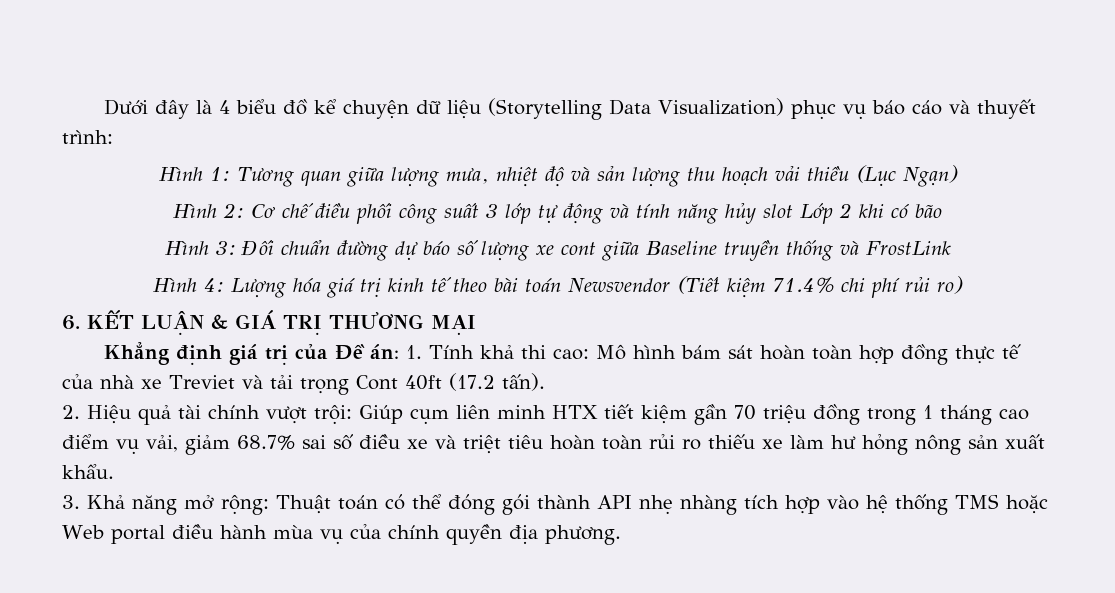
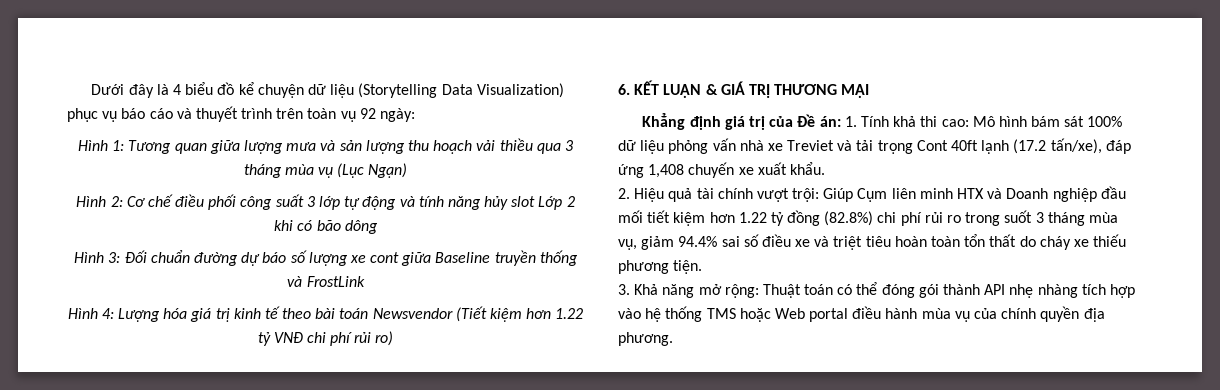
[62,130,113,144] trình: -> [241,108,416,122] trình trên toàn vụ 92 ngày:
[445,166,565,187] mưa, nhiệt độ -> [286,142,317,151] mưa
(849, 173) none -> [536,140,573,154] [243,164,333,178] qua 3 tháng mùa vụ
(942, 211) none -> [344,220,378,234] dông
[772,277,834,293] 71.4% -> [526,308,584,319] [257,332,303,346] hơn 1.22 tỷ VNĐ
[759,344,1021,365] [62,374,93,389] hoàn toàn hợp đồng thực tế của -> [1087,116,1123,127] [618,138,736,154] 100% dữ liệu phỏng vấn
[448,373,545,391] (17.2 tấn). -> [981,138,1131,154] [618,162,825,178] lạnh (17.2 tấn/xe), đáp ứng 1,408 chuyến xe xuất khẩu.
[410,409,449,424] cụm -> [857,188,888,202] Cụm
[604,404,1029,425] [62,434,295,455] tiết kiệm gần 70 triệu đồng trong 1 tháng cao điểm vụ vải, giảm 68.7% -> [987,186,1126,202] [618,210,1118,226] [618,236,718,250] và Doanh nghiệp đầu mối tiết kiệm hơn 1.22 tỷ đồng (82.8%) chi phí rủi ro trong suốt 3 tháng mùa vụ, giảm 94.4%
[649,434,1045,455] [62,464,114,479] rủi ro thiếu xe làm hư hỏng nông sản xuất khẩu. -> [964,234,1127,250] [618,260,703,274] tổn thất do cháy xe thiếu phương tiện.

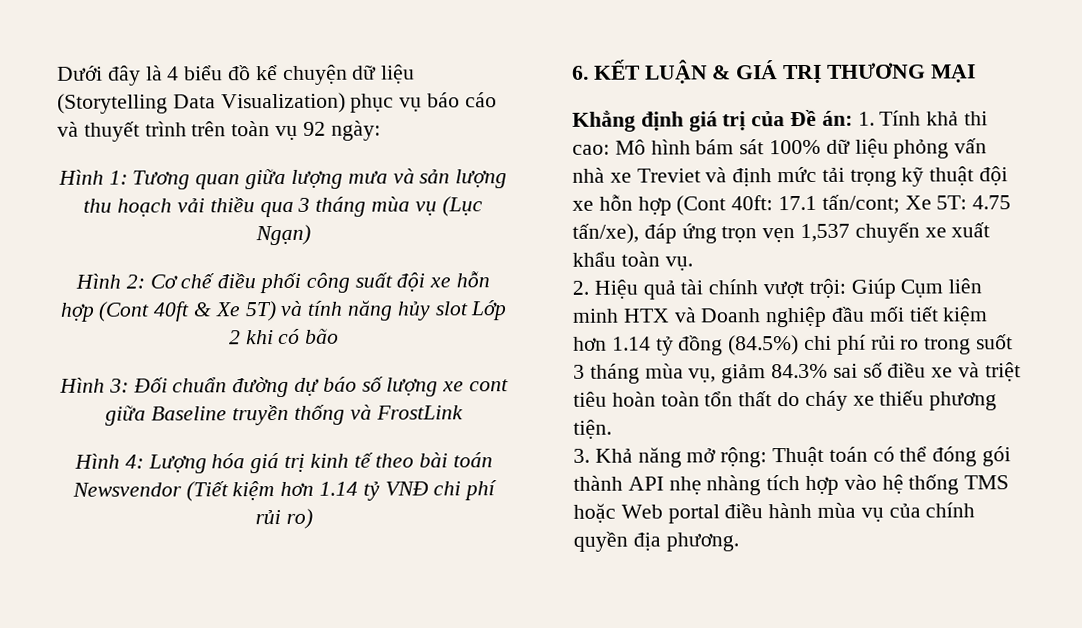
[306,196,397,210] 3 lớp tự động -> [396,271,491,292] [59,301,277,322] đội xe hỗn hợp (Cont 40ft & Xe 5T)
[344,220,378,234] dông -> (340, 336) none
[555,308,584,319] 1.22 -> [319,481,358,496] 1.14
[856,138,1131,154] [618,162,825,178] tải trọng Cont 40ft lạnh (17.2 tấn/xe), đáp ứng 1,408 chuyến xe xuất khẩu. -> [732,166,1009,187] [572,194,1012,216] [572,222,991,244] [572,251,693,271] định mức tải trọng kỹ thuật đội xe hỗn hợp (Cont 40ft: 17.1 tấn/cont; Xe 5T: 4.75 tấn/xe), đáp ứng trọn vẹn 1,537 chuyến xe xuất khẩu toàn vụ.
[738,212,767,223] 1.22 -> [611,336,651,351] 1.14
[824,211,874,226] (82.8%) -> [728,335,800,356] (84.5%)
[678,236,718,247] 94.4% -> [771,363,829,379] 84.3%

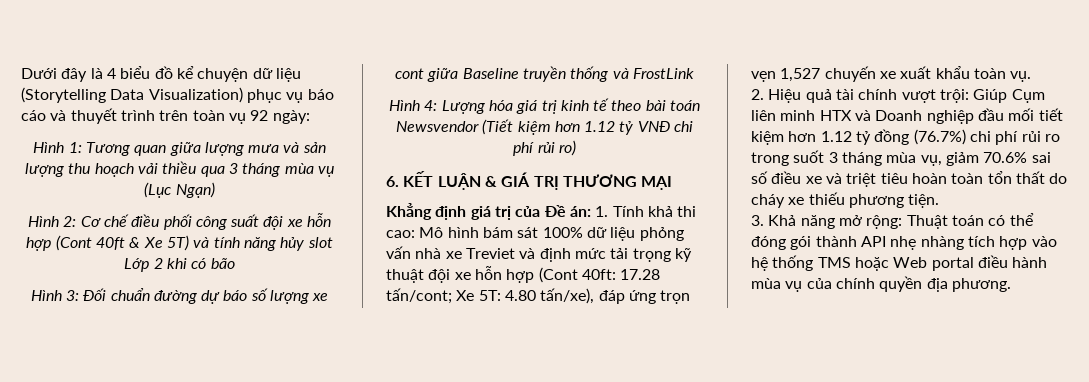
[319,481,358,496] 1.14 -> [584,121,616,132] 1.12
[778,195,818,211] 17.1 -> [620,269,661,280] 17.28
[972,195,1012,210] 4.75 -> [504,290,536,301] 4.80
[800,223,851,243] 1,537 -> [780,68,821,82] 1,527
[611,336,651,351] 1.14 -> [820,131,852,142] 1.12
[728,335,800,356] (84.5%) -> [913,129,966,145] (76.7%)
[771,363,829,379] 84.3% -> [983,152,1028,163] 70.6%

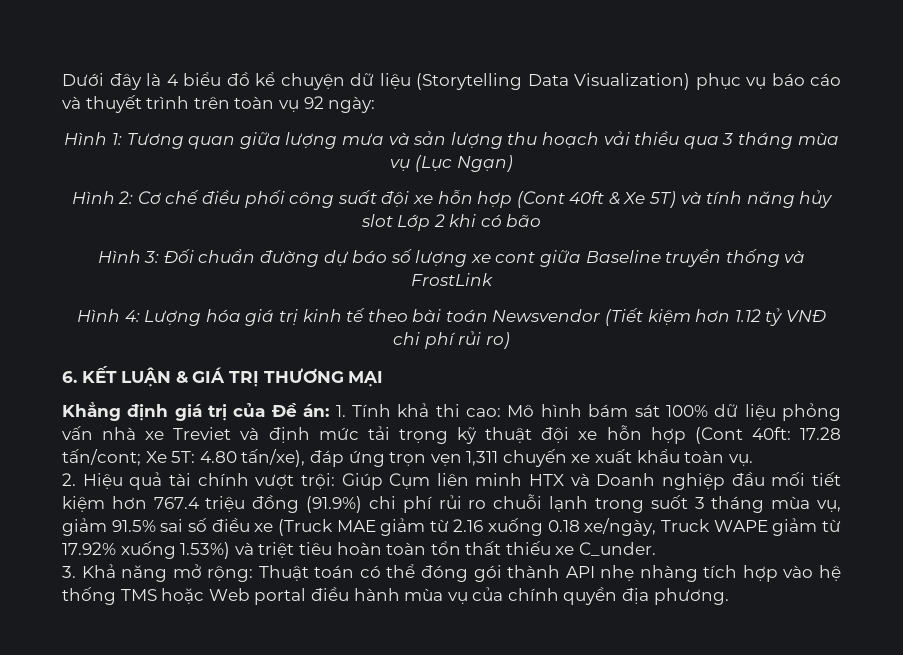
[780,68,821,82] 1,527 -> [466,451,499,466] 1,311
[820,129,966,145] 1.12 tỷ đồng (76.7%) -> [153,495,363,513] 767.4 triệu đồng (91.9%)
(1060, 138) none -> [493,494,589,512] chuỗi lạnh
[983,152,1028,163] 70.6% -> [111,520,156,532] 91.5%
(822, 180) none -> [277,518,841,536] [62,541,231,559] (Truck MAE giảm từ 2.16 xuống 0.18 xe/ngày, Truck WAPE giảm từ 17.92% xuống 1.53%)
[1049,173,1068,184] [751,192,940,208] do cháy xe thiếu phương tiện. -> [505,541,657,556] thiếu xe C_under.

